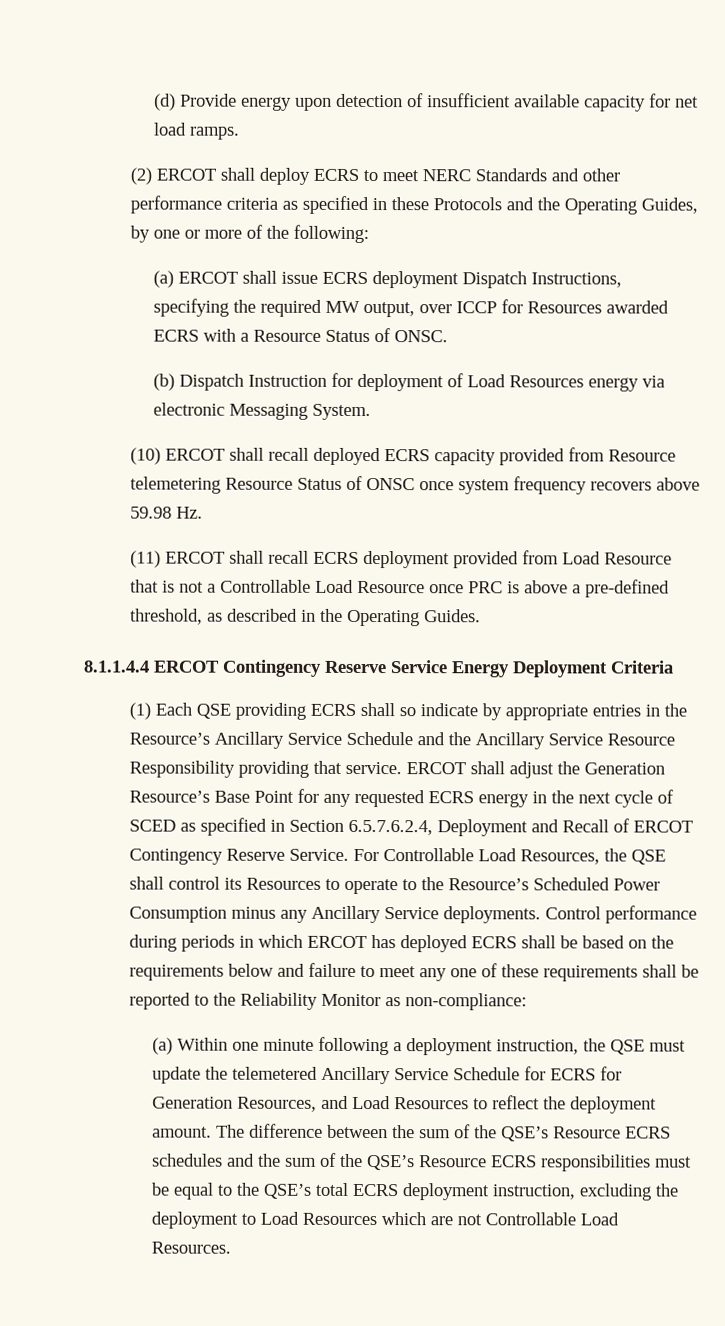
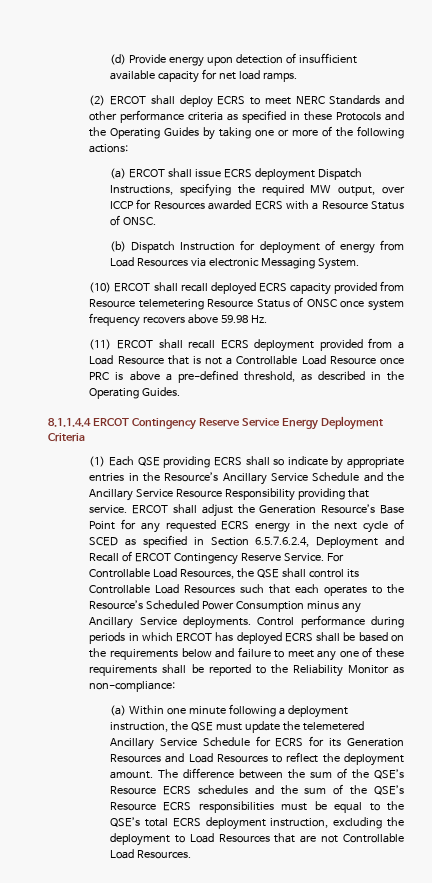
[641,197,699,214] [130,225,151,243] Guides, by -> [164,127,252,140] Guides by taking
[293,224,370,244] following: -> [357,126,405,139] [89,144,129,153] following actions:
[467,374,640,392] Load Resources energy -> [339,240,405,254] [110,257,189,267] energy from Load Resources
(560, 557) none -> [398,341,405,349] a
[246,877,399,895] Resources to operate -> [89,584,368,596] Controllable Load Resources such that each operates
[152,1096,318,1112] Generation Resources, -> [329,738,405,747] [110,754,162,763] its Generation Resources
[381,1212,427,1226] which -> [274,833,296,843] that

